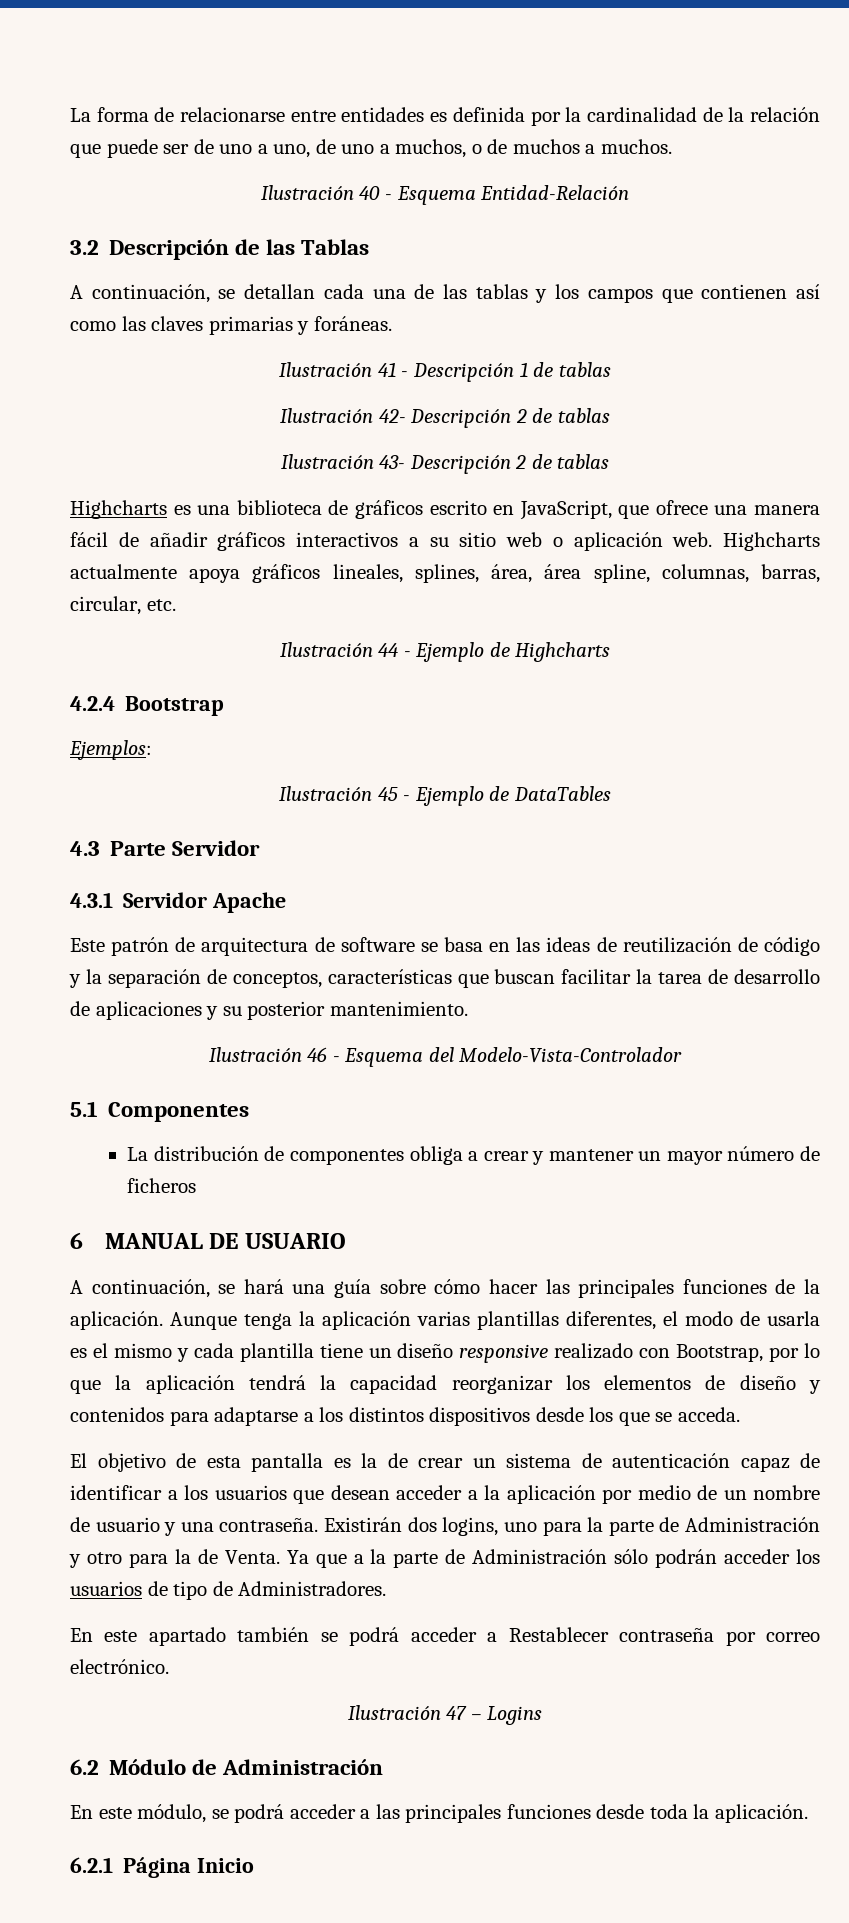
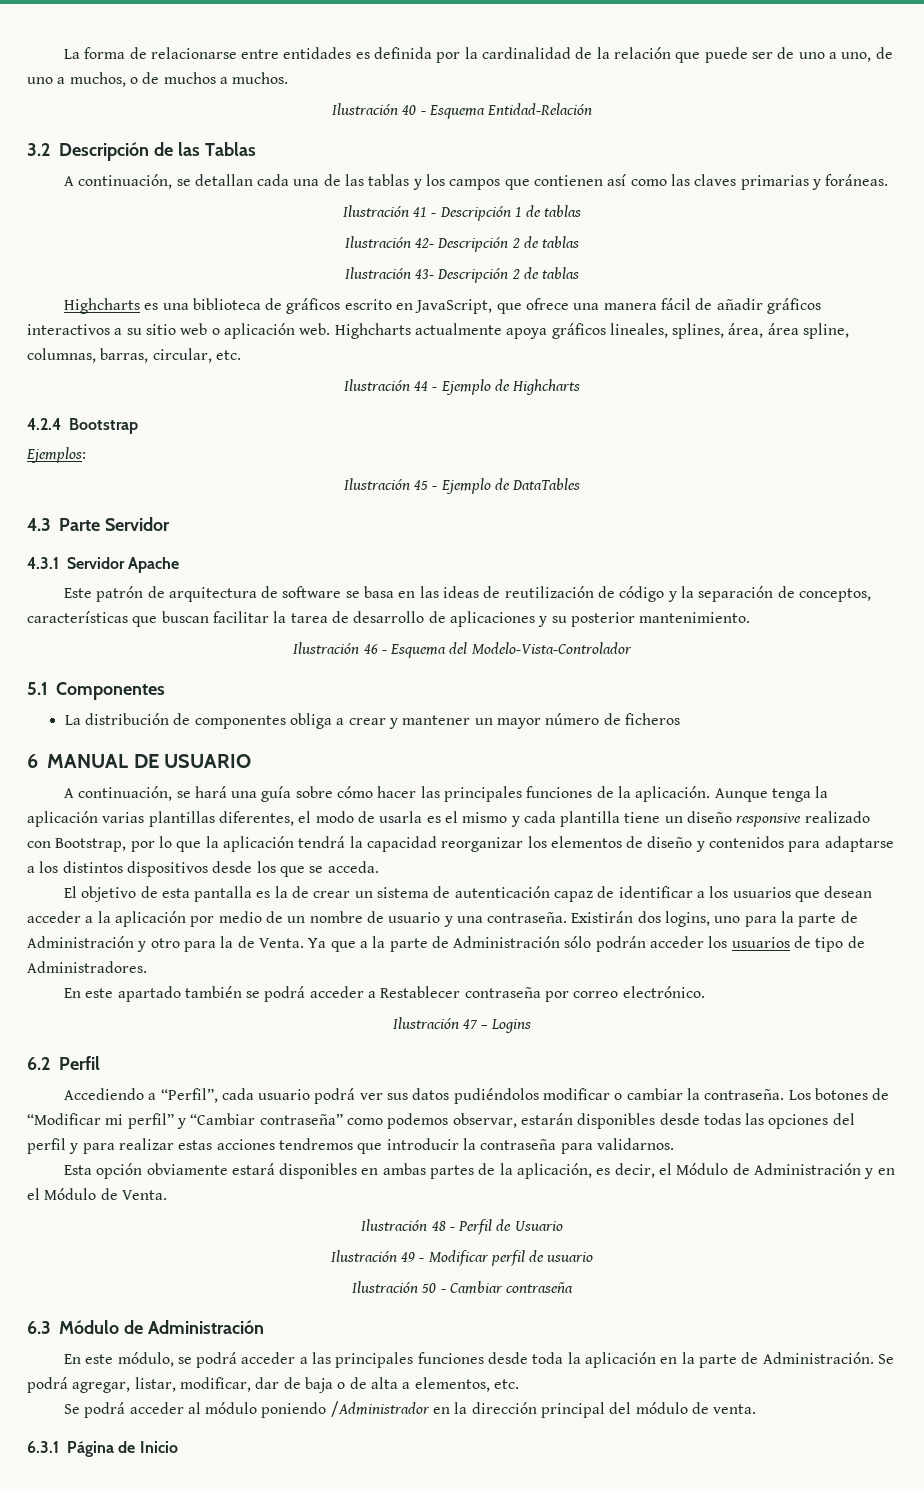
(99, 1767) none -> [59,1056,100,1070] [63,1088,890,1104] [27,1113,855,1129] [27,1138,674,1154] [63,1163,895,1179] [27,1188,167,1200] [361,1219,563,1235] [330,1250,594,1266] [351,1281,574,1294] [27,1321,51,1334] Perfil // Accediendo a “Perfil”, cada usuario podrá ver sus datos pudiéndolos modificar o cambiar la contraseña. Los botones de “Modificar mi perfil” y “Cambiar contraseña” como podemos observar, estarán disponibles desde todas las opciones del perfil y para realizar estas acciones tendremos que introducir la contraseña para validarnos. // Esta opción obviamente estará disponibles en ambas partes de la aplicación, es decir, el Módulo de Administración y en el Módulo de Venta. // Ilustración 48 - Perfil de Usuario // Ilustración 49 - Modificar perfil de usuario // Ilustración 50 - Cambiar contraseña // 6.3
[714,1804,808,1823] [70,1857,192,1878] aplicación. // 6.2.1 Página -> [585,1352,894,1368] [27,1377,519,1393] [63,1401,757,1418] [27,1441,136,1457] aplicación en la parte de Administración. Se podrá agregar, listar, modificar, dar de baja o de alta a elementos, etc. // Se podrá acceder al módulo poniendo /Administrador en la dirección principal del módulo de venta. // 6.3.1 Página de

